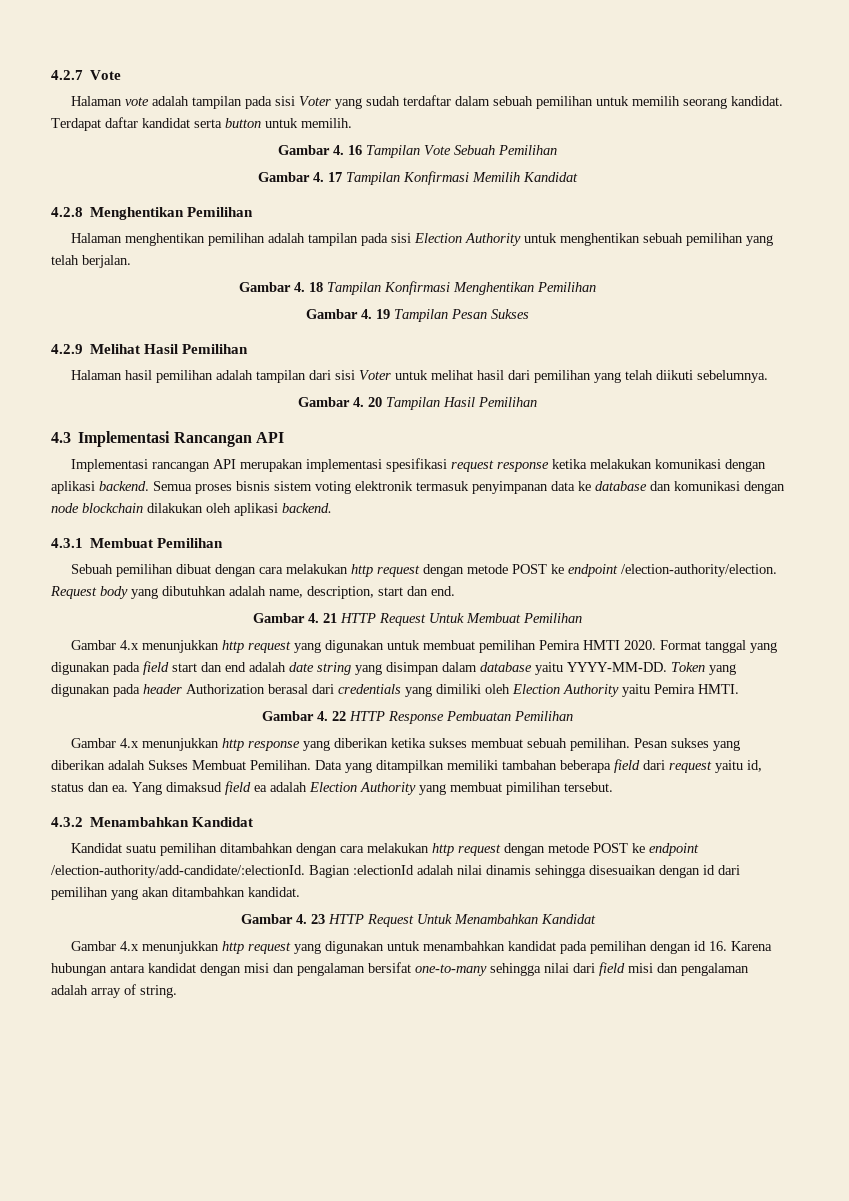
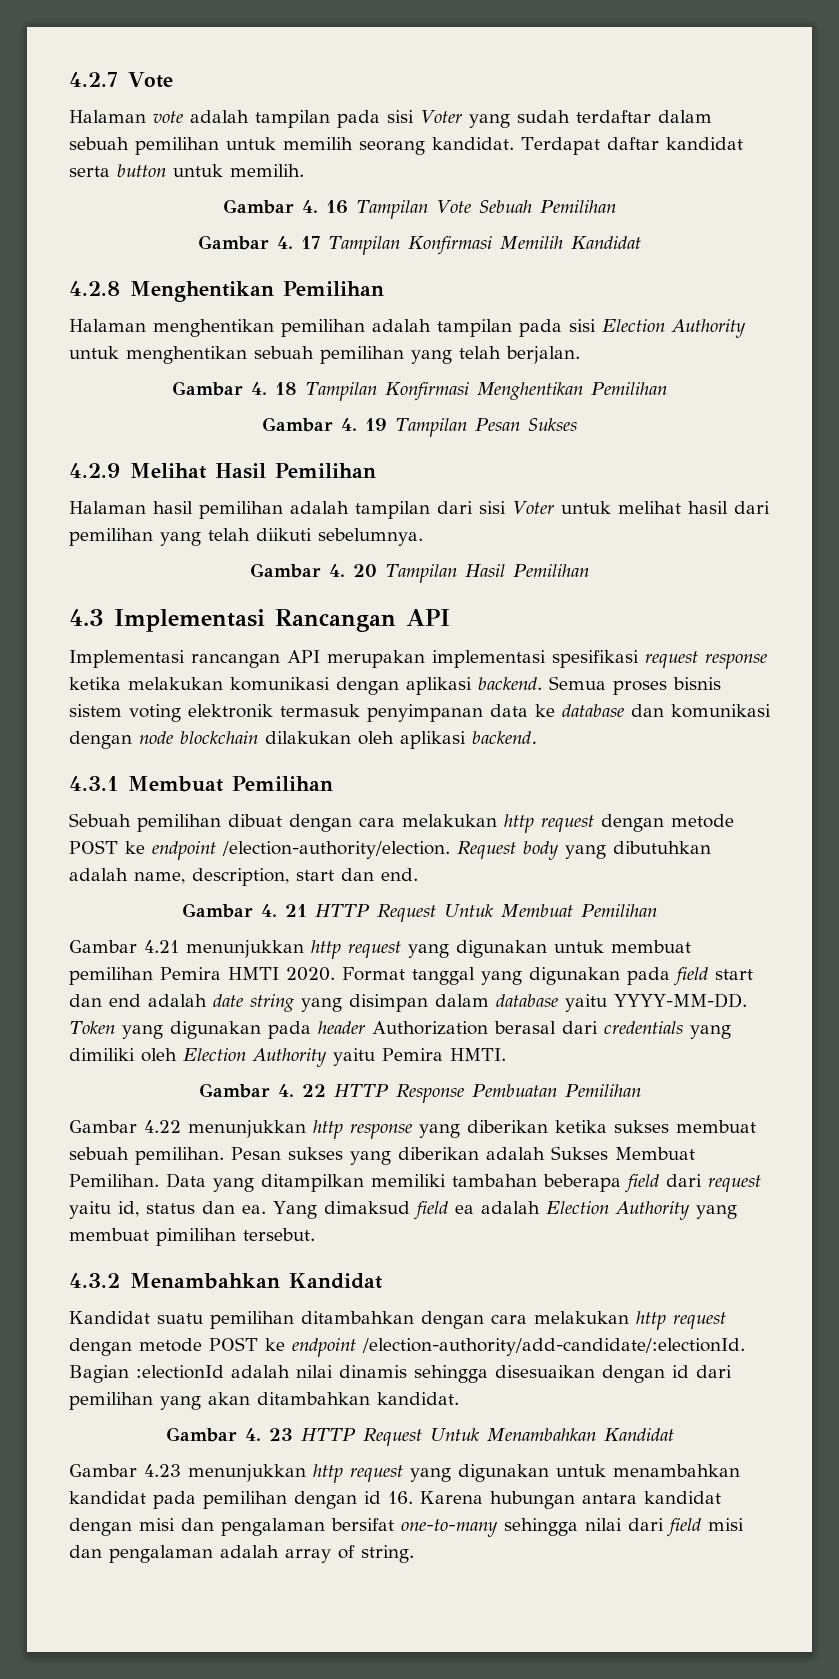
[119,640,139,650] 4.x -> [144,940,179,953] 4.21
[119,738,139,748] 4.x -> [144,1120,181,1133] 4.22
[119,941,139,951] 4.x -> [144,1464,181,1477] 4.23

